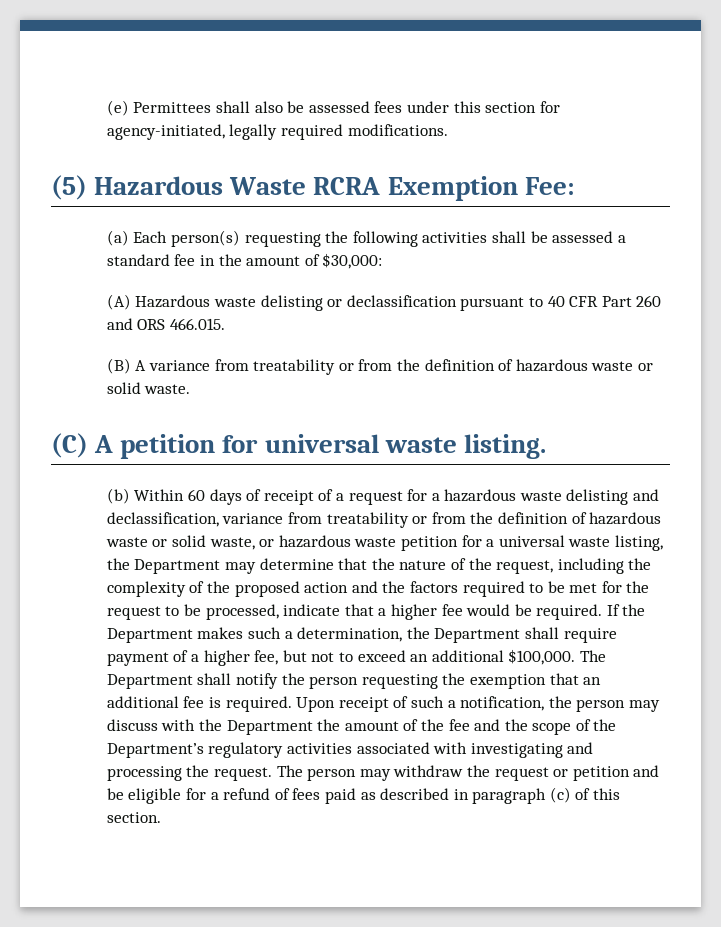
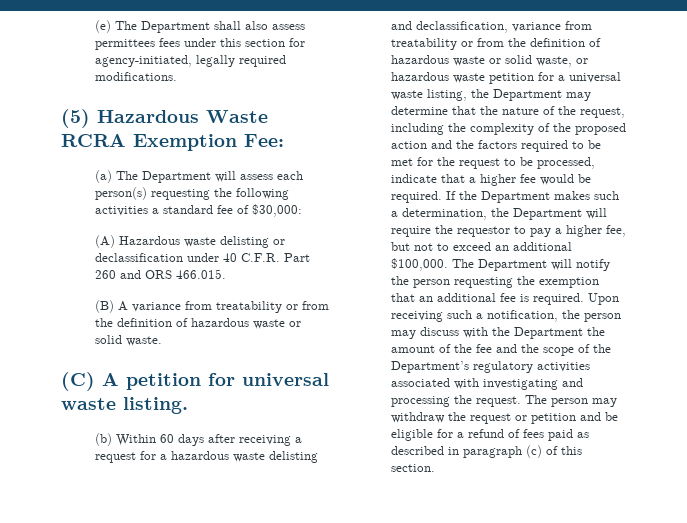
[133,101,370,113] Permittees shall also be assessed -> [114,21,305,33] [94,39,155,50] The Department shall also assess permittees
[133,231,168,243] Each -> [115,171,303,183] The Department will assess each
[491,231,626,243] [106,254,301,266] shall be assessed a standard fee in the amount -> [151,205,233,214] a standard fee
[460,296,599,311] pursuant to 40 CFR -> [186,253,280,262] under 40 C.F.R.
[246,489,334,505] of receipt of -> [207,434,291,446] after receiving
[524,627,617,643] [106,650,189,666] shall require payment of -> [585,208,607,219] [390,225,551,237] will require the requestor to pay
[197,673,232,685] shall -> [550,259,572,270] will
[338,696,409,712] receipt of -> [390,311,443,322] receiving

